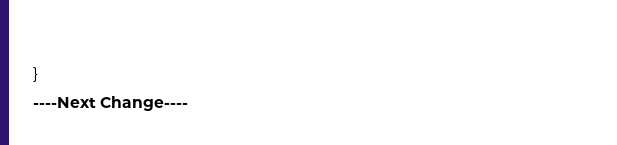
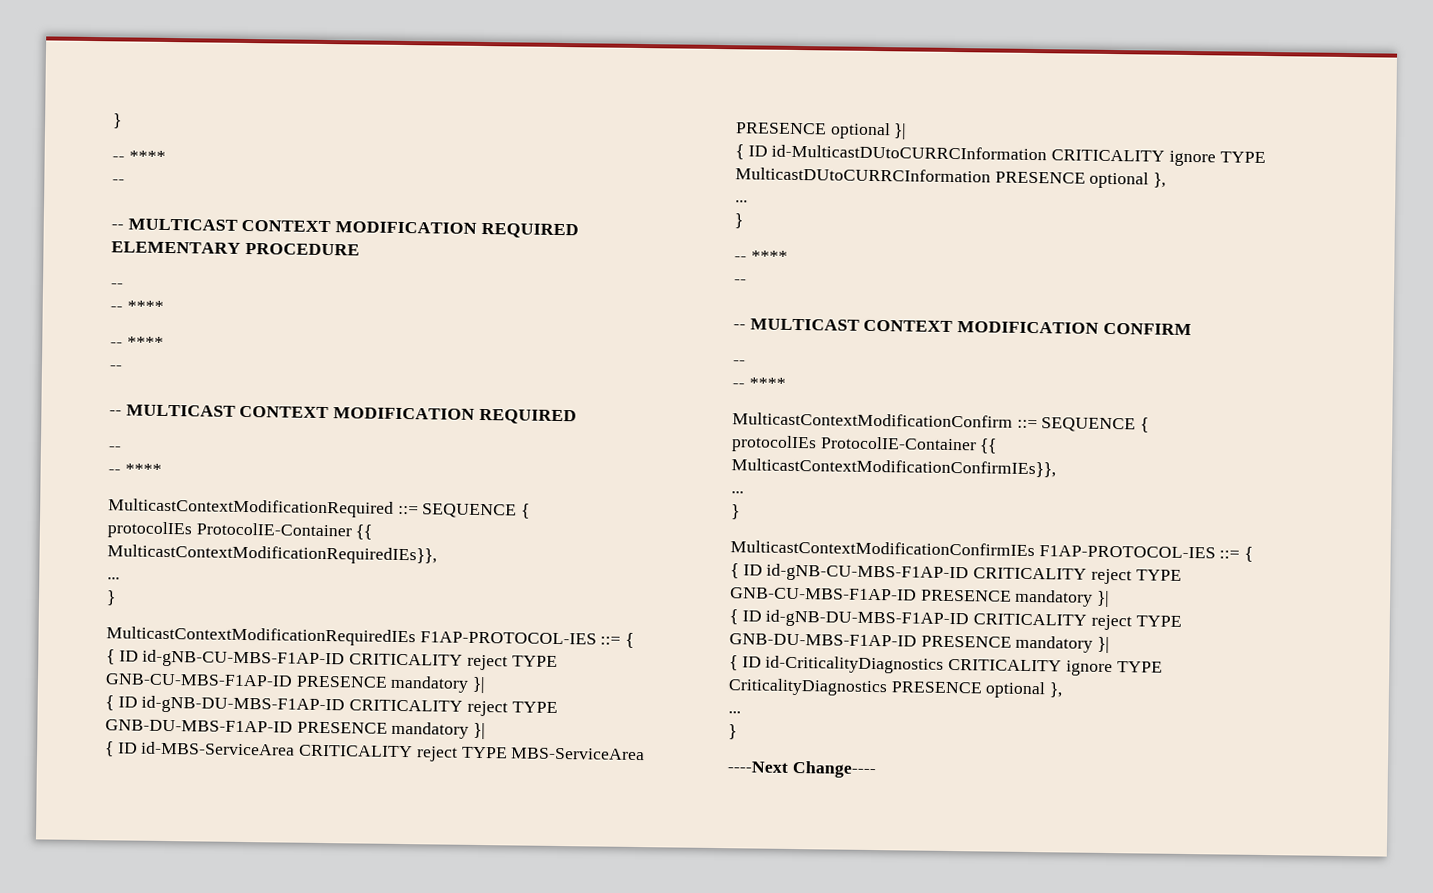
[33,67,38,82] } -> [113,113,122,129] [112,150,166,162] [112,179,125,185] [111,218,579,239] [111,241,360,256] [110,283,124,289] [110,300,164,312] [110,336,164,348] [109,365,122,371] [109,404,577,425] [108,446,121,452] [108,463,162,475] [108,498,531,519] [107,521,373,540] [107,544,437,565] [107,577,120,580] [106,590,116,606] [106,626,635,648] [106,649,558,671] [105,673,487,694] [105,695,558,717] [105,719,487,740] [105,741,646,762] [735,122,908,140] [735,144,1266,167] [735,167,1167,189] [735,200,748,203] [734,213,743,229] [734,250,788,262] [734,279,747,285] [733,318,1192,336] [733,360,746,366] [732,377,786,389] [732,412,1150,433] [731,435,998,454] [731,458,1056,478] [731,491,744,494] [731,504,740,520] [730,540,1254,562] [730,563,1182,585] [730,587,1111,608] [729,609,1182,631] [729,633,1111,654] [729,655,1163,677] [728,678,1064,699] [728,711,741,714] [728,724,737,740] } // -- **** // -- // -- MULTICAST CONTEXT MODIFICATION REQUIRED ELEMENTARY PROCEDURE // -- // -- **** // -- **** // -- // -- MULTICAST CONTEXT MODIFICATION REQUIRED // -- // -- **** // MulticastContextModificationRequired ::= SEQUENCE { // protocolIEs ProtocolIE-Container {{ MulticastContextModificationRequiredIEs}}, // ... // } // MulticastContextModificationRequiredIEs F1AP-PROTOCOL-IES ::= { // { ID id-gNB-CU-MBS-F1AP-ID CRITICALITY reject TYPE GNB-CU-MBS-F1AP-ID PRESENCE mandatory }| // { ID id-gNB-DU-MBS-F1AP-ID CRITICALITY reject TYPE GNB-DU-MBS-F1AP-ID PRESENCE mandatory }| // { ID id-MBS-ServiceArea CRITICALITY reject TYPE MBS-ServiceArea PRESENCE optional }| // { ID id-MulticastDUtoCURRCInformation CRITICALITY ignore TYPE MulticastDUtoCURRCInformation PRESENCE optional }, // ... // } // -- **** // -- // -- MULTICAST CONTEXT MODIFICATION CONFIRM // -- // -- **** // MulticastContextModificationConfirm ::= SEQUENCE { // protocolIEs ProtocolIE-Container {{ MulticastContextModificationConfirmIEs}}, // ... // } // MulticastContextModificationConfirmIEs F1AP-PROTOCOL-IES ::= { // { ID id-gNB-CU-MBS-F1AP-ID CRITICALITY reject TYPE GNB-CU-MBS-F1AP-ID PRESENCE mandatory }| // { ID id-gNB-DU-MBS-F1AP-ID CRITICALITY reject TYPE GNB-DU-MBS-F1AP-ID PRESENCE mandatory }| // { ID id-CriticalityDiagnostics CRITICALITY ignore TYPE CriticalityDiagnostics PRESENCE optional }, // ... // }

